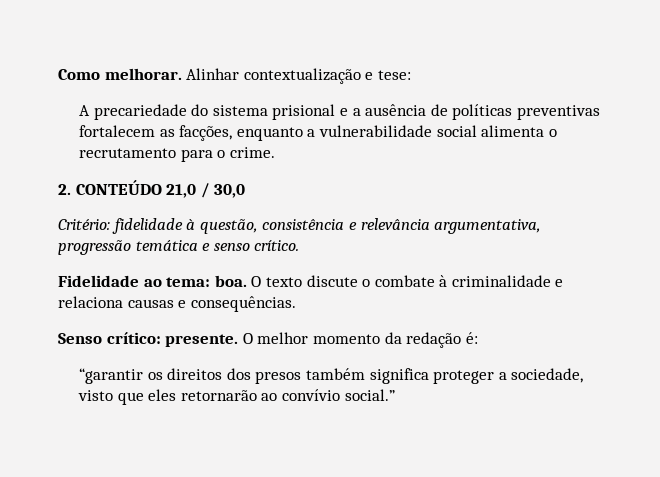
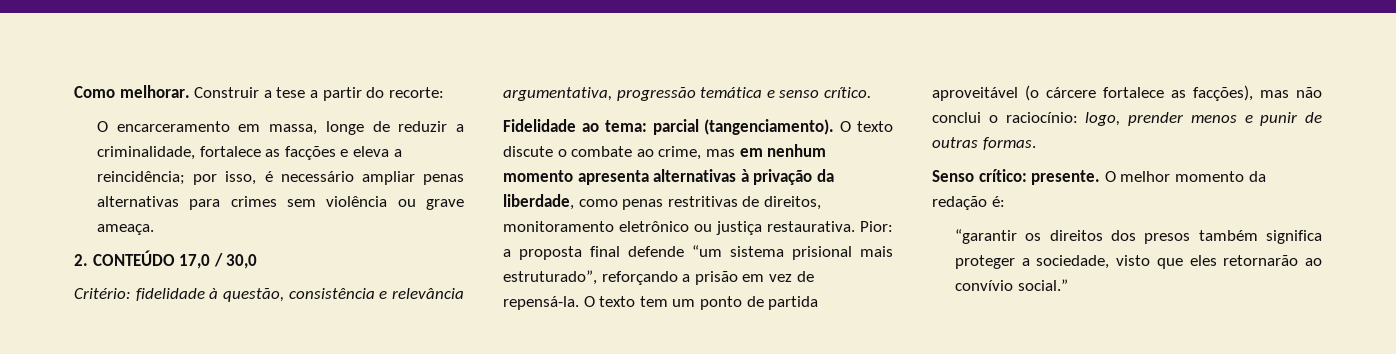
[186,68,411,84] [78,104,600,120] [78,125,557,141] [78,147,275,162] Alinhar contextualização e tese: // A precariedade do sistema prisional e a ausência de políticas preventivas fortalecem as facções, enquanto a vulnerabilidade social alimenta o recrutamento para o crime. -> [194,87,444,101] [97,121,465,135] [97,146,402,160] [97,171,464,185] [97,196,465,210] [97,224,155,235] Construir a tese a partir do recorte: // O encarceramento em massa, longe de reduzir a criminalidade, fortalece as facções e eleva a reincidência; por isso, é necessário ampliar penas alternativas para crimes sem violência ou grave ameaça.
[166,184,197,198] 21,0 -> [179,254,211,269] 17,0
[214,275,247,287] boa. -> [652,119,835,135] parcial (tangenciamento).
[439,275,564,287] [58,296,296,312] à criminalidade e relaciona causas e consequências. -> [636,144,827,160] [503,169,834,185] [503,194,821,210] [503,221,893,235] [503,245,893,260] [503,270,814,285] [503,296,819,310] [932,85,1322,101] [932,112,1322,126] [932,137,1036,150] ao crime, mas em nenhum momento apresenta alternativas à privação da liberdade, como penas restritivas de direitos, monitoramento eletrônico ou justiça restaurativa. Pior: a proposta final defende “um sistema prisional mais estruturado”, reforçando a prisão em vez de repensá-la. O texto tem um ponto de partida aproveitável (o cárcere fortalece as facções), mas não conclui o raciocínio: logo, prender menos e punir de outras formas.

